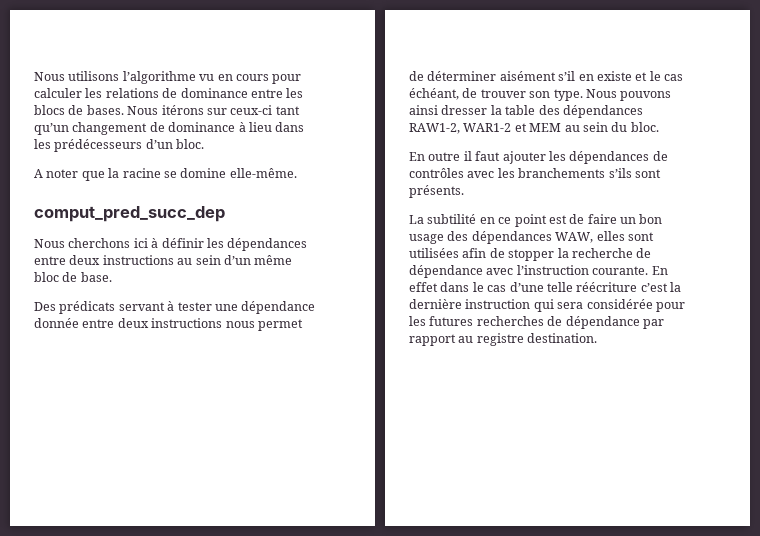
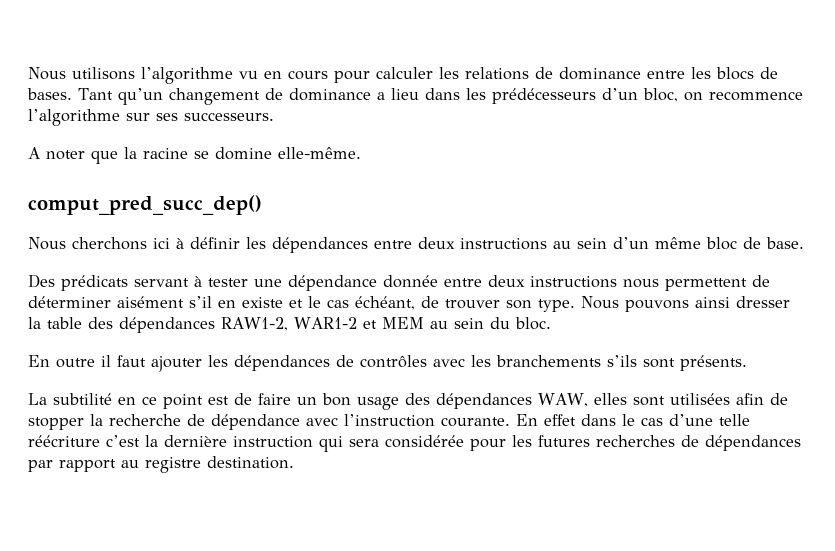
[127,105,300,115] Nous itérons sur ceux-ci tant -> [78,88,113,100] Tant
[238,122,246,132] à -> [376,92,385,100] a
[176,139,205,149] bloc. -> [642,88,803,102] [28,109,274,126] bloc, on recommence l’algorithme sur ses successeurs.
[34,206,225,222] comput_pred_succ_dep -> [28,195,262,215] comput_pred_succ_dep()
[257,319,303,331] permet -> [665,278,747,291] permettent
[565,316,640,329] dépendance -> [705,435,801,451] dépendances

